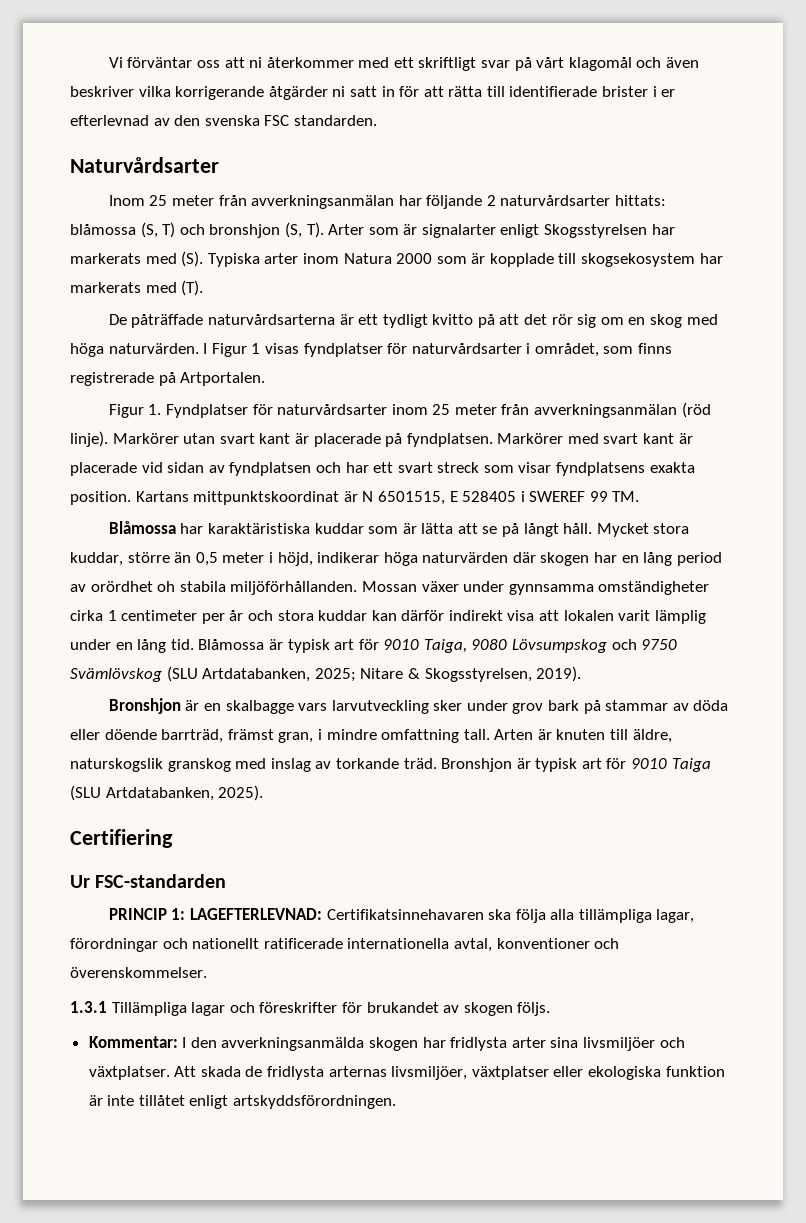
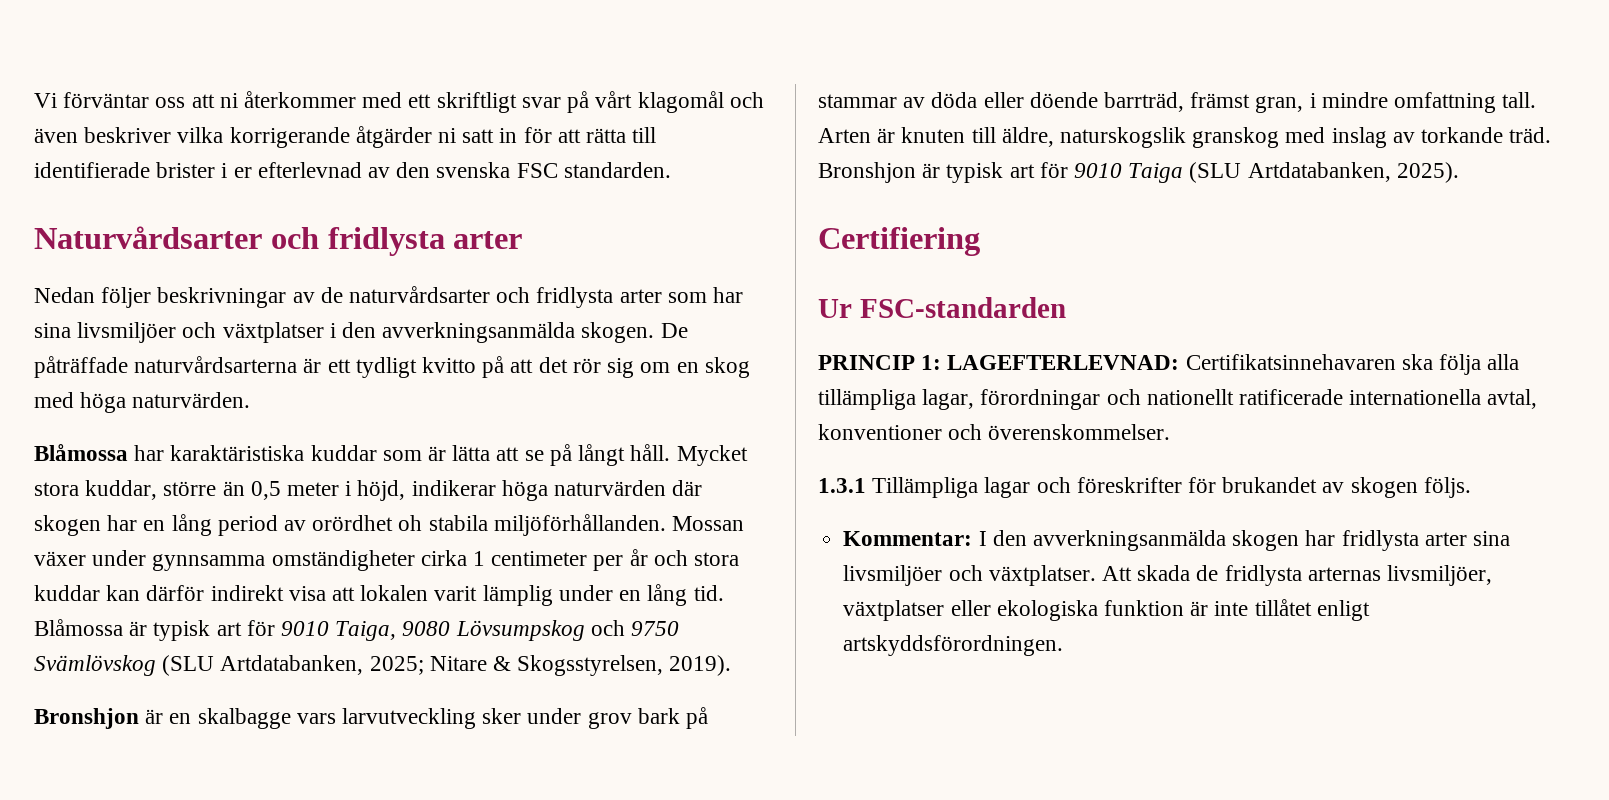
[108,195,667,209] [70,222,675,238] [70,251,723,267] [70,280,204,296] // Inom 25 meter från avverkningsanmälan har följande 2 naturvårdsarter hittats: blåmossa (S, T) och bronshjon (S, T). Arter som är signalarter enligt Skogsstyrelsen har markerats med (S). Typiska arter inom Natura 2000 som är kopplade till skogsekosystem har markerats med (T). // -> [270,227,523,256] [34,286,744,308] [34,322,655,343] och fridlysta arter // Nedan följer beskrivningar av de naturvårdsarter och fridlysta arter som har sina livsmiljöer och växtplatser i den avverkningsanmälda skogen.
[203,343,673,357] [70,372,266,386] [108,402,711,418] [70,431,693,447] [70,462,695,476] [70,491,640,505] I Figur 1 visas fyndplatser för naturvårdsarter i området, som finns registrerade på Artportalen. // Figur 1. Fyndplatser för naturvårdsarter inom 25 meter från avverkningsanmälan (röd linje). Markörer utan svart kant är placerade på fyndplatsen. Markörer med svart kant är placerade vid sidan av fyndplatsen och har ett svart streck som visar fyndplatsens exakta position. Kartans mittpunktskoordinat är N 6501515, E 528405 i SWEREF 99 TM. -> (251, 400) none

